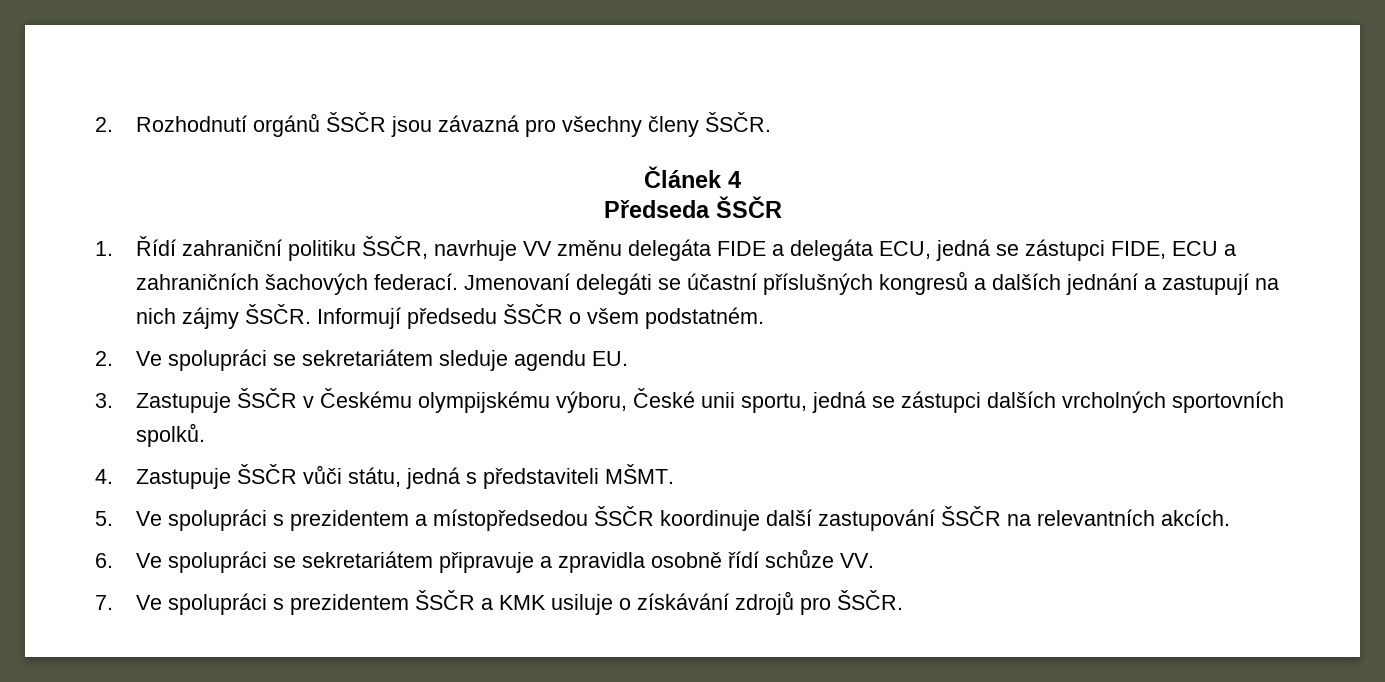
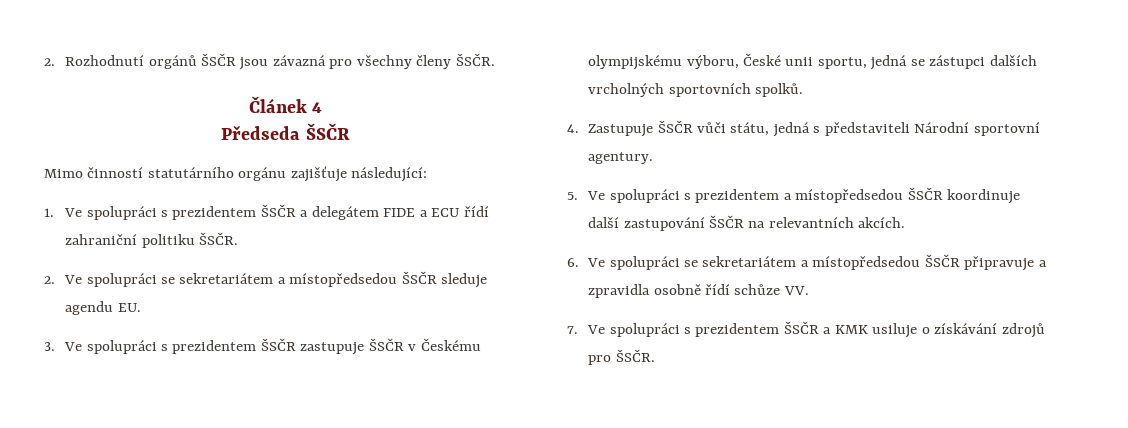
[95,236,1236,261] [135,271,1279,295] [135,304,764,329] 1. Řídí zahraniční politiku ŠSČR, navrhuje VV změnu delegáta FIDE a delegáta ECU, jedná se zástupci FIDE, ECU a zahraničních šachových federací. Jmenovaní delegáti se účastní příslušných kongresů a dalších jednání a zastupují na nich zájmy ŠSČR. Informují předsedu ŠSČR o všem podstatném. -> [44,166,428,182] [44,204,489,220] [65,232,239,248] Mimo činností statutárního orgánu zajišťuje následující: // 1. Ve spolupráci s prezidentem ŠSČR a delegátem FIDE a ECU řídí zahraniční politiku ŠSČR.
(433, 357) none -> [277,271,437,287] a místopředsedou ŠSČR
[135,392,231,413] Zastupuje -> [64,338,365,355] Ve spolupráci s prezidentem ŠSČR zastupuje
[604,464,674,484] MŠMT. -> [914,122,1040,136] [588,152,654,164] Národní sportovní agentury.
(433, 559) none -> [800,254,960,270] a místopředsedou ŠSČR

